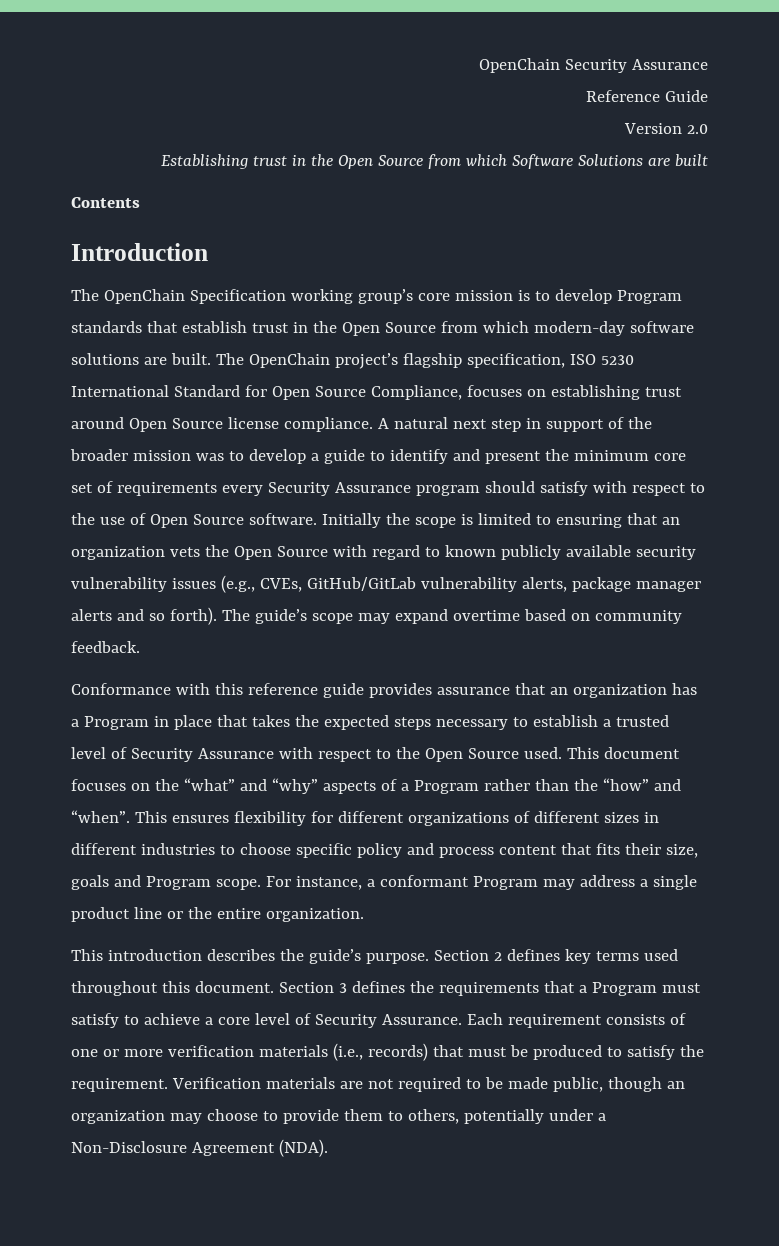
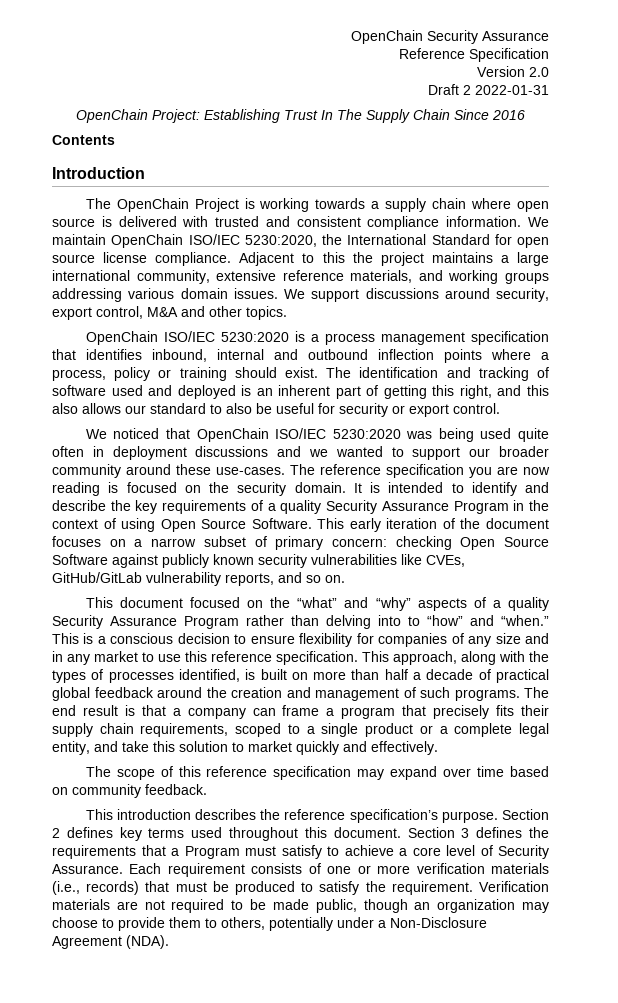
[665,90,708,102] Guide -> [469,48,549,62] Specification
[161,154,708,169] [71,197,140,208] [71,243,208,261] [71,289,682,304] [71,321,694,336] [71,353,634,369] [71,385,682,400] [71,417,652,432] [70,449,686,464] [71,481,705,496] [71,513,680,528] [71,545,696,560] [71,575,701,593] [71,607,682,625] [71,641,140,653] [71,683,697,698] [71,715,669,730] [71,747,562,762] Establishing trust in the Open Source from which Software Solutions are built // Contents // Introduction // The OpenChain Specification working group’s core mission is to develop Program standards that establish trust in the Open Source from which modern-day software solutions are built. The OpenChain project’s flagship specification, ISO 5230 International Standard for Open Source Compliance, focuses on establishing trust around Open Source license compliance. A natural next step in support of the broader mission was to develop a guide to identify and present the minimum core set of requirements every Security Assurance program should satisfy with respect to the use of Open Source software. Initially the scope is limited to ensuring that an organization vets the Open Source with regard to known publicly available security vulnerability issues (e.g., CVEs, GitHub/GitLab vulnerability alerts, package manager alerts and so forth). The guide’s scope may expand overtime based on community feedback. // Conformance with this reference guide provides assurance that an organization has a Program in place that takes the expected steps necessary to establish a trusted level of Security Assurance with respect to the Open Source used. -> [428,84,549,95] [76,109,525,123] [52,135,115,145] [52,167,145,179] [85,198,549,212] [52,216,549,230] [52,234,549,248] [52,252,550,266] [52,270,549,284] [52,288,549,302] [52,306,287,320] [85,331,549,345] [52,349,549,363] [52,367,549,381] [52,385,550,399] [52,403,500,417] [85,428,549,442] [52,446,549,460] [52,464,550,478] [52,482,549,496] [52,500,550,514] [52,518,549,532] [52,536,549,550] [52,554,465,568] [52,572,345,586] Draft 2 2022-01-31 // OpenChain Project: Establishing Trust In The Supply Chain Since 2016 // Contents // Introduction // The OpenChain Project is working towards a supply chain where open source is delivered with trusted and consistent compliance information. We maintain OpenChain ISO/IEC 5230:2020, the International Standard for open source license compliance. Adjacent to this the project maintains a large international community, extensive reference materials, and working groups addressing various domain issues. We support discussions around security, export control, M&A and other topics. // OpenChain ISO/IEC 5230:2020 is a process management specification that identifies inbound, internal and outbound inflection points where a process, policy or training should exist. The identification and tracking of software used and deployed is an inherent part of getting this right, and this also allows our standard to also be useful for security or export control. // We noticed that OpenChain ISO/IEC 5230:2020 was being used quite often in deployment discussions and we wanted to support our broader community around these use-cases. The reference specification you are now reading is focused on the security domain. It is intended to identify and describe the key requirements of a quality Security Assurance Program in the context of using Open Source Software. This early iteration of the document focuses on a narrow subset of primary concern: checking Open Source Software against publicly known security vulnerabilities like CVEs, GitHub/GitLab vulnerability reports, and so on. //
[71,779,126,791] focuses -> [190,597,241,608] focused
[413,778,681,794] [71,810,659,826] [71,843,698,858] [71,875,697,890] [71,907,364,922] Program rather than the “how” and “when”. This ensures flexibility for different organizations of different sizes in different industries to choose specific policy and process content that fits their size, goals and Program scope. For instance, a conformant Program may address a single product line or the entire organization. -> [508,597,550,611] [52,615,549,629] [52,633,549,647] [52,651,549,665] [52,669,550,683] [52,687,549,701] [52,705,549,719] [52,723,550,737] [52,741,438,755] [85,766,549,780] [52,784,207,798] quality Security Assurance Program rather than delving into to “how” and “when.” This is a conscious decision to ensure flexibility for companies of any size and in any market to use this reference specification. This approach, along with the types of processes identified, is built on more than half a decade of practical global feedback around the creation and management of such programs. The end result is that a company can frame a program that precisely fits their supply chain requirements, scoped to a single product or a complete legal entity, and take this solution to market quickly and effectively. // The scope of this reference specification may expand over time based on community feedback.
[308,949,361,964] guide’s -> [284,809,438,823] reference specification’s

